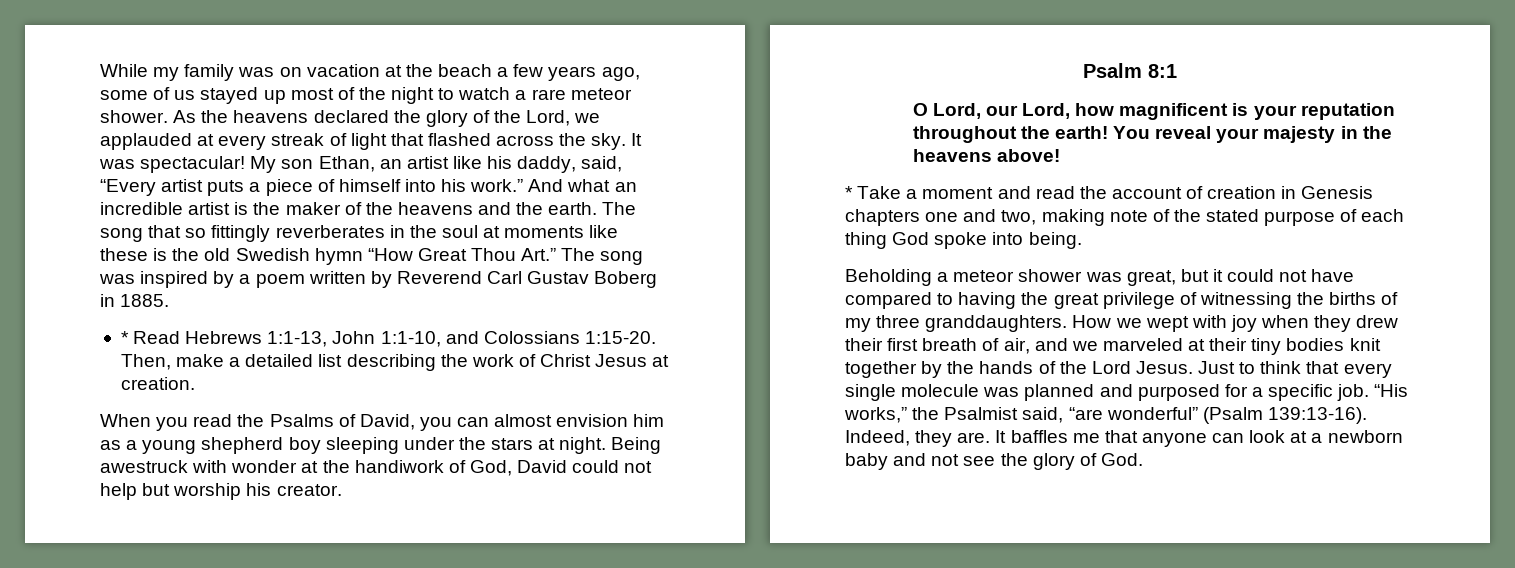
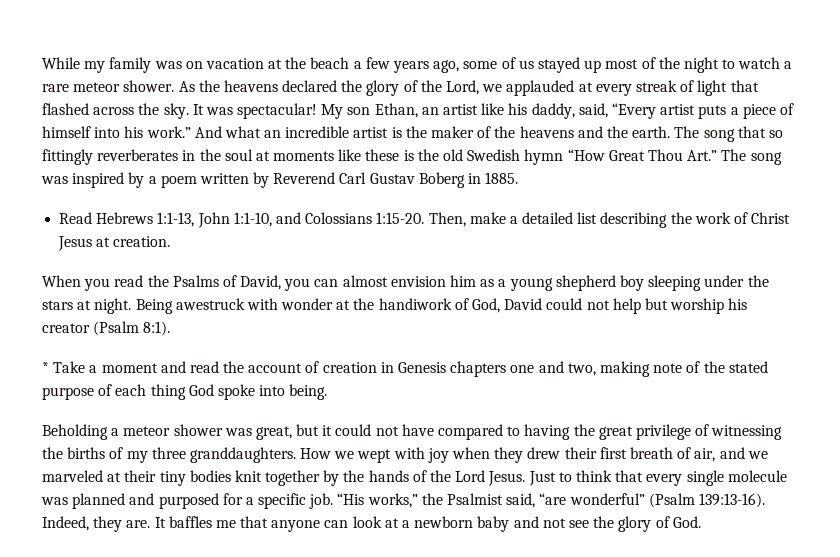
[120,331,129,344] * -> (519, 178) none
[276,484,342,496] [1083,63,1177,78] [912,103,1395,120] [912,126,1392,143] [912,149,1060,162] creator. // Psalm 8:1 // O Lord, our Lord, how magnificent is your reputation throughout the earth! You reveal your majesty in the heavens above! -> [42,321,171,336] creator (Psalm 8:1).

